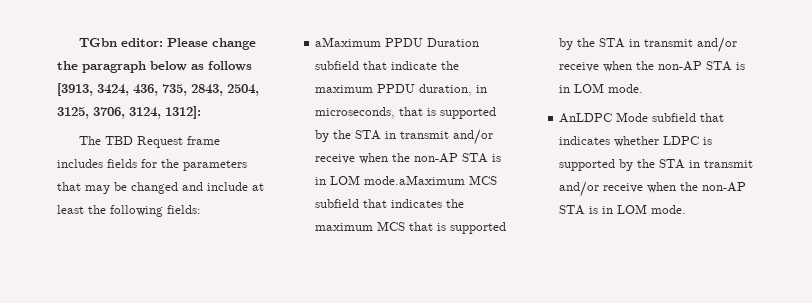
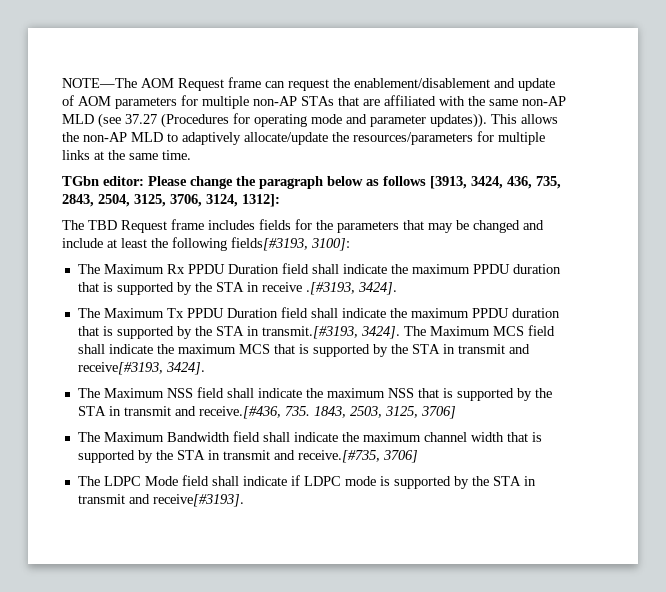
(78, 42) none -> [62,77,555,91] [62,95,566,109] [62,113,558,128] [62,131,545,145] [62,150,191,160] NOTE—The AOM Request frame can request the enablement/disablement and update of AOM parameters for multiple non-AP STAs that are affiliated with the same non-AP MLD (see 37.27 (Procedures for operating mode and parameter updates)). This allows the non-AP MLD to adaptively allocate/update the resources/parameters for multiple links at the same time. //
[167,205,201,214] [315,37,480,47] [315,61,460,70] [315,84,488,96] [315,107,497,119] [315,129,494,145] [315,153,502,164] [315,175,498,185] [315,199,443,208] fields: // aMaximum PPDU Duration subfield that indicate the maximum PPDU duration, in microseconds, that is supported by the STA in transmit and/or receive when the non-AP STA is in LOM mode.aMaximum MCS subfield that indicates -> [231,237,350,251] [77,263,561,274] [77,282,397,295] [77,307,560,318] [77,325,555,339] [77,344,153,354] fields[#3193, 3100]: // The Maximum Rx PPDU Duration field shall indicate the maximum PPDU duration that is supported by the STA in receive .[#3193, 3424]. // The Maximum Tx PPDU Duration field shall indicate the maximum PPDU duration that is supported by the STA in transmit.[#3193, 3424]. The Maximum MCS field shall indicate
[697,37,738,53] [559,61,746,72] [559,83,644,93] [559,112,725,123] [559,136,713,147] [559,159,754,171] [559,181,747,197] [559,204,687,215] and/or receive when the non-AP STA is in LOM mode. // AnLDPC Mode subfield that indicates whether LDPC is supported by the STA in transmit and/or receive when the non-AP STA is in LOM mode. -> [508,344,530,354] [77,362,205,375] [77,387,552,401] [77,406,456,419] [77,431,542,442] [77,450,418,463] [77,475,536,489] [77,494,244,507] and receive[#3193, 3424]. // The Maximum NSS field shall indicate the maximum NSS that is supported by the STA in transmit and receive.[#436, 735. 1843, 2503, 3125, 3706] // The Maximum Bandwidth field shall indicate the maximum channel width that is supported by the STA in transmit and receive.[#735, 3706] // The LDPC Mode field shall indicate if LDPC mode is supported by the STA in transmit and receive[#3193].

